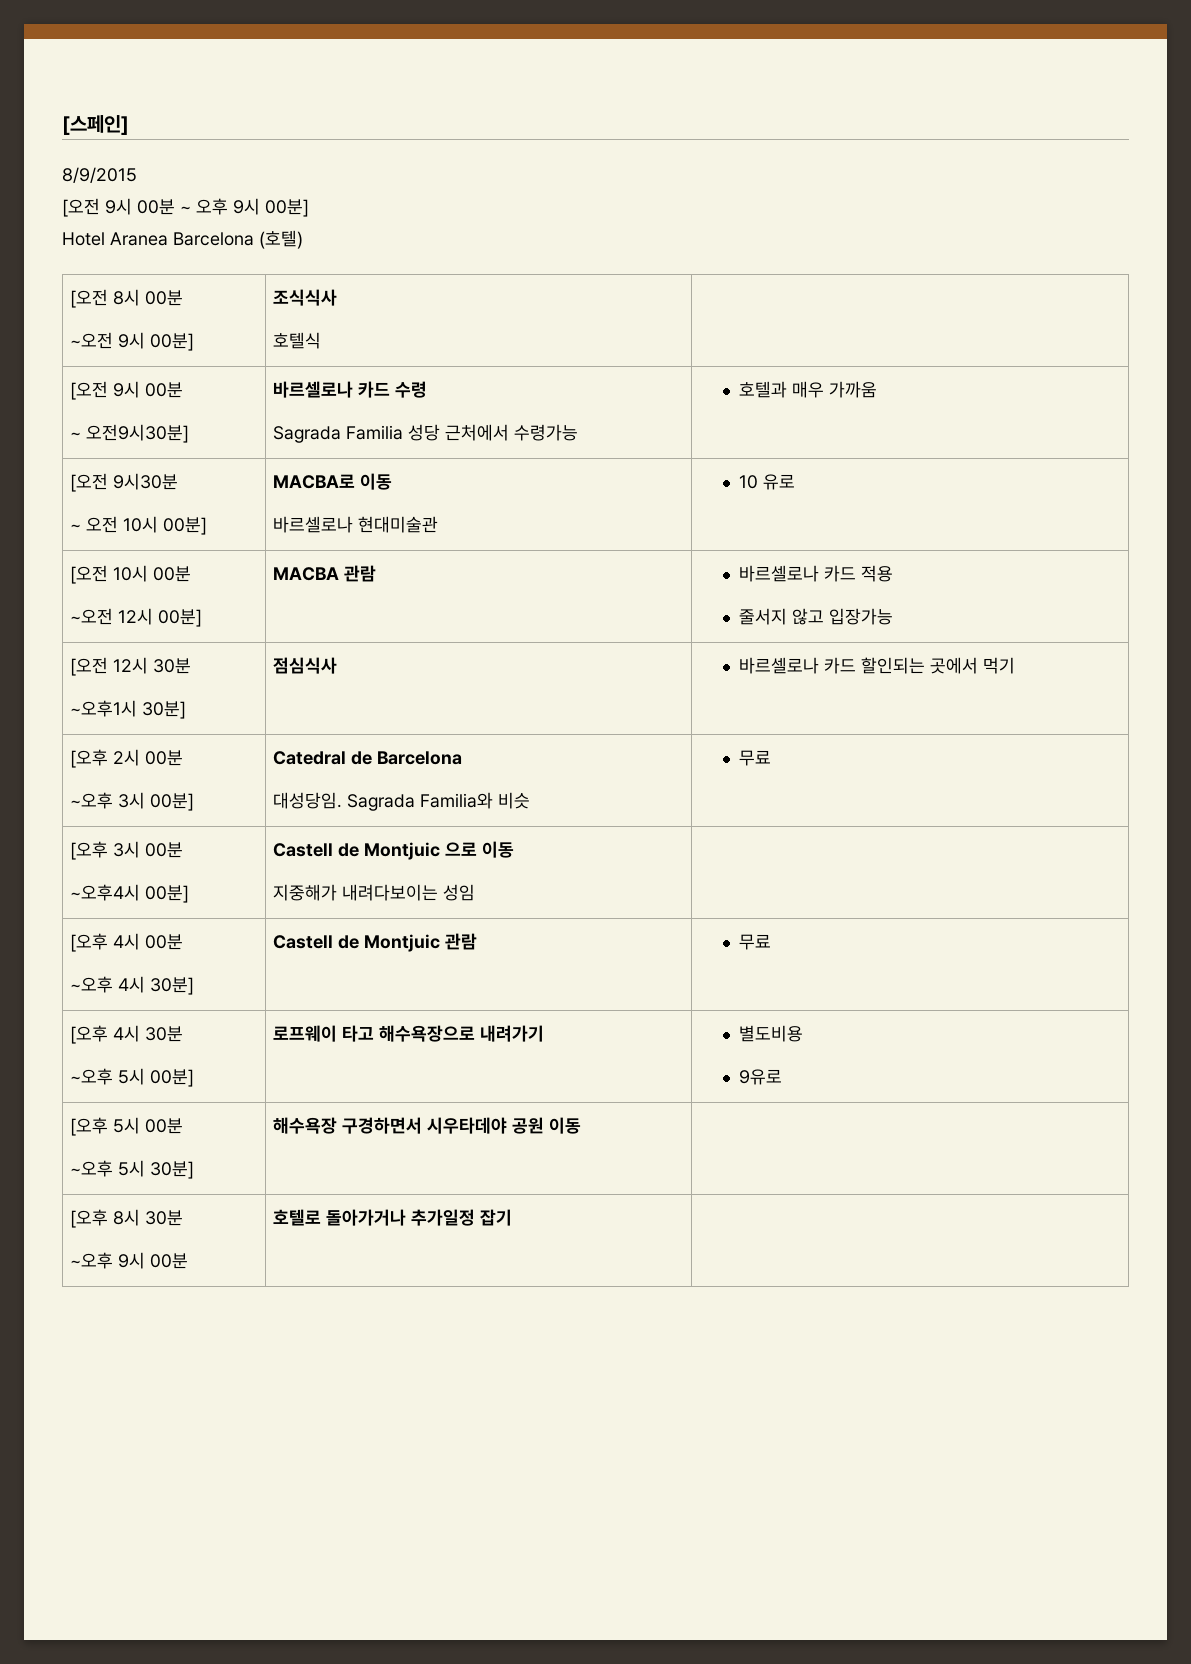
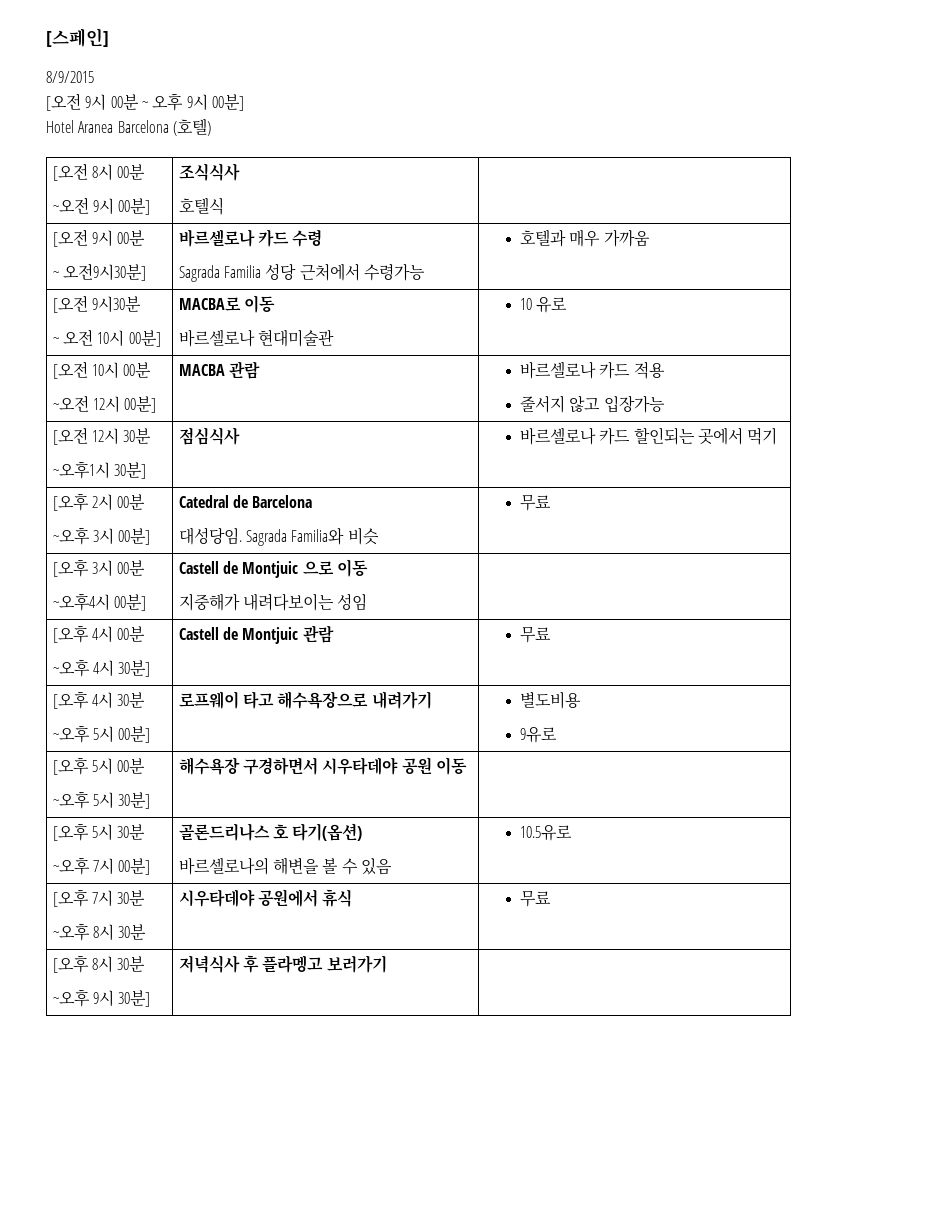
(581, 1125) none -> [52,823,146,841] [52,857,151,875] [178,823,363,841] [178,857,392,875] [519,825,572,841] [52,889,146,907] [52,923,147,941] [178,889,353,907] [519,890,551,907] // [오후 5시 30분 // ~오후 7시 00분] | 골론드리나스 호 타기(옵션) // 바르셀로나의 해변을 볼 수 있음 | 10.5유로 // [오후 7시 30분 // ~오후 8시 30분 | 시우타데야 공원에서 휴식 | 무료
[149,1253,188,1269] [272,1209,512,1226] 00분 | 호텔로 돌아가거나 추가일정 잡기 -> [118,990,151,1007] [178,955,387,973] 30분] | 저녁식사 후 플라멩고 보러가기

